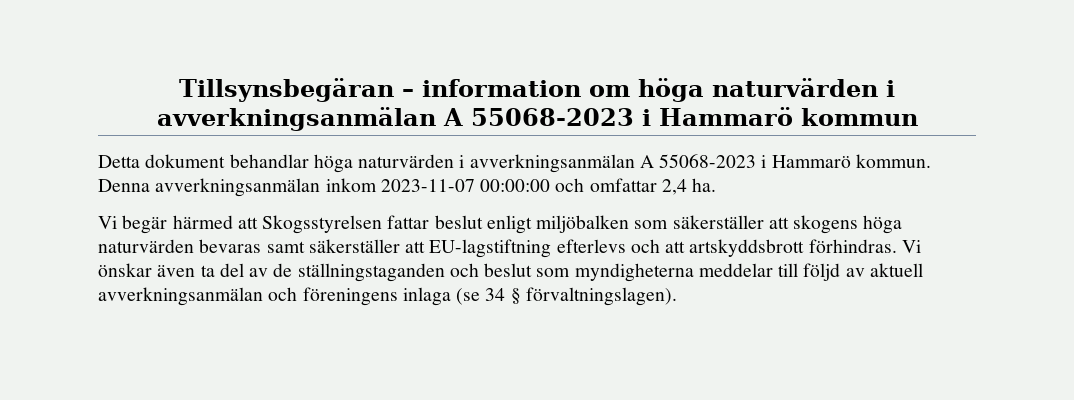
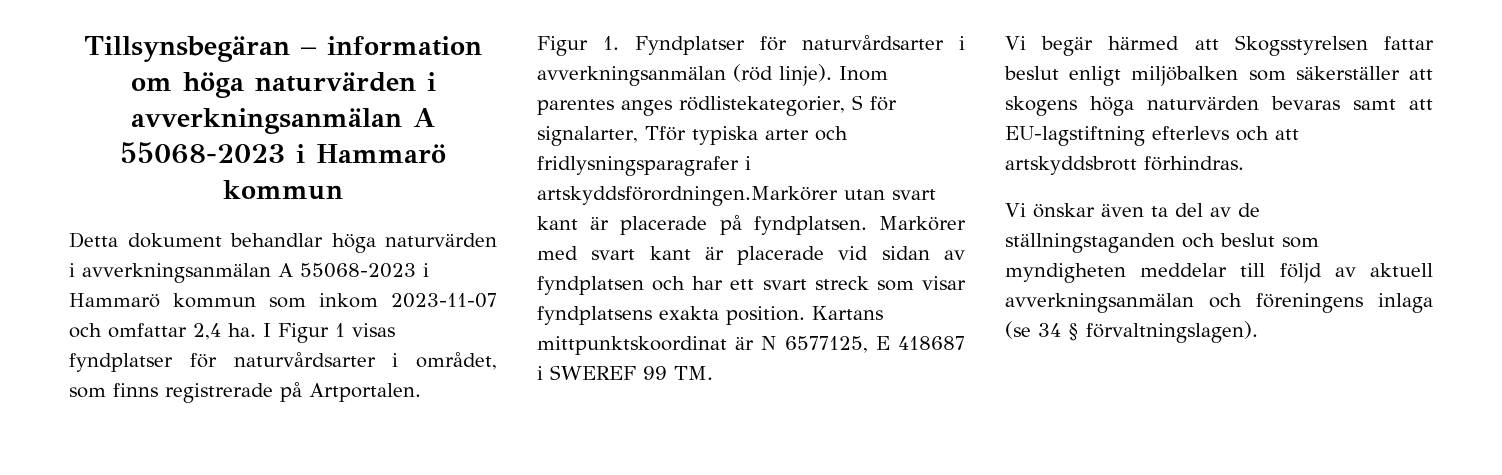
[855,154,931,168] [98,178,321,197] kommun. Denna avverkningsanmälan -> [173,293,306,308] kommun som
[480,179,551,192] 00:00:00 -> (497, 300) none
(717, 185) none -> [263,323,395,343] [69,352,497,372] [69,382,421,403] [537,35,965,56] [537,64,888,86] [537,95,897,116] [537,126,848,146] [537,156,751,176] [537,186,936,206] [537,215,966,235] [537,246,965,265] [537,276,966,295] [537,306,883,325] [537,336,965,355] [537,365,713,380] I Figur 1 visas fyndplatser för naturvårdsarter i området, som finns registrerade på Artportalen. // Figur 1. Fyndplatser för naturvårdsarter i avverkningsanmälan (röd linje). Inom parentes anges rödlistekategorier, S för signalarter, Tför typiska arter och fridlysningsparagrafer i artskyddsförordningen.Markörer utan svart kant är placerade på fyndplatsen. Markörer med svart kant är placerade vid sidan av fyndplatsen och har ett svart streck som visar fyndplatsens exakta position. Kartans mittpunktskoordinat är N 6577125, E 418687 i SWEREF 99 TM.
[308,239,400,253] säkerställer -> (1396, 104) none
(897, 246) none -> (1244, 163) //
[574,263,694,282] myndigheterna -> [1005,263,1126,283] myndigheten

